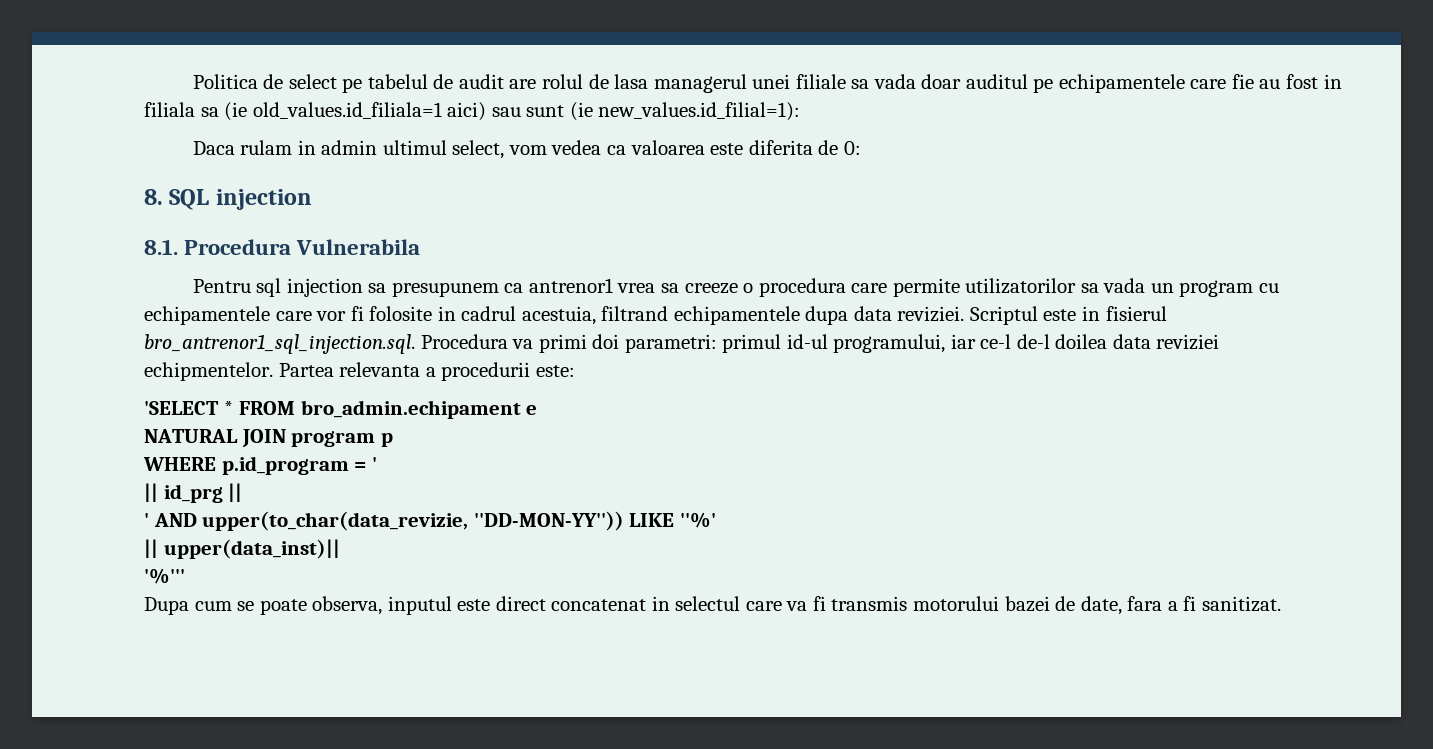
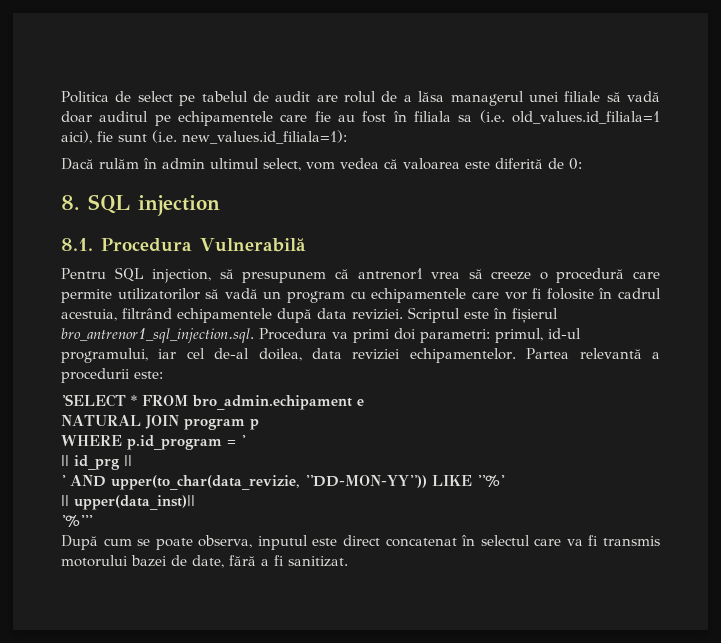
[614,74,649,89] lasa -> [403,91,445,102] a lăsa
[851,74,916,89] sa vada -> [606,91,660,102] să vadă
[1323,74,1342,89] in -> [392,111,407,122] în
[224,102,801,121] [192,140,316,155] (ie old_values.id_filiala=1 aici) sau sunt (ie new_values.id_filial=1): // Daca rulam in -> [479,110,660,124] [61,130,347,144] [61,158,157,170] (i.e. old_values.id_filiala=1 aici), fie sunt (i.e. new_values.id_filiala=1): // Dacă rulăm în
[607,145,627,155] ca -> [384,159,398,169] că
[748,140,813,155] diferita -> [495,158,543,169] diferită
[296,239,421,255] Vulnerabila -> [200,238,306,252] Vulnerabilă
[256,278,524,297] sql injection sa presupunem ca -> [114,267,349,283] SQL injection, să presupunem că
[661,283,680,293] sa -> [468,269,483,279] să
[758,278,846,297] procedura -> [556,268,625,283] procedură
[1080,278,1146,293] sa vada -> [205,288,258,299] să vadă
[437,306,456,321] in -> [598,288,613,299] în
[601,306,849,325] filtrand echipamentele dupa -> [122,308,312,323] filtrând echipamentele după
[1082,306,1167,321] in fisierul -> [493,308,558,323] în fișierul
[722,334,782,353] primul -> [495,328,543,343] primul,
[980,334,1220,350] [144,362,421,381] ce-l de-l doilea data reviziei echipmentelor. Partea relevanta -> [186,348,642,363] cel de-al doilea, data reviziei echipamentelor. Partea relevantă
[144,597,189,615] Dupa -> [61,535,98,550] După
[651,596,670,611] in -> [461,535,476,546] în
[1127,596,1163,611] fara -> [229,555,256,566] fără

